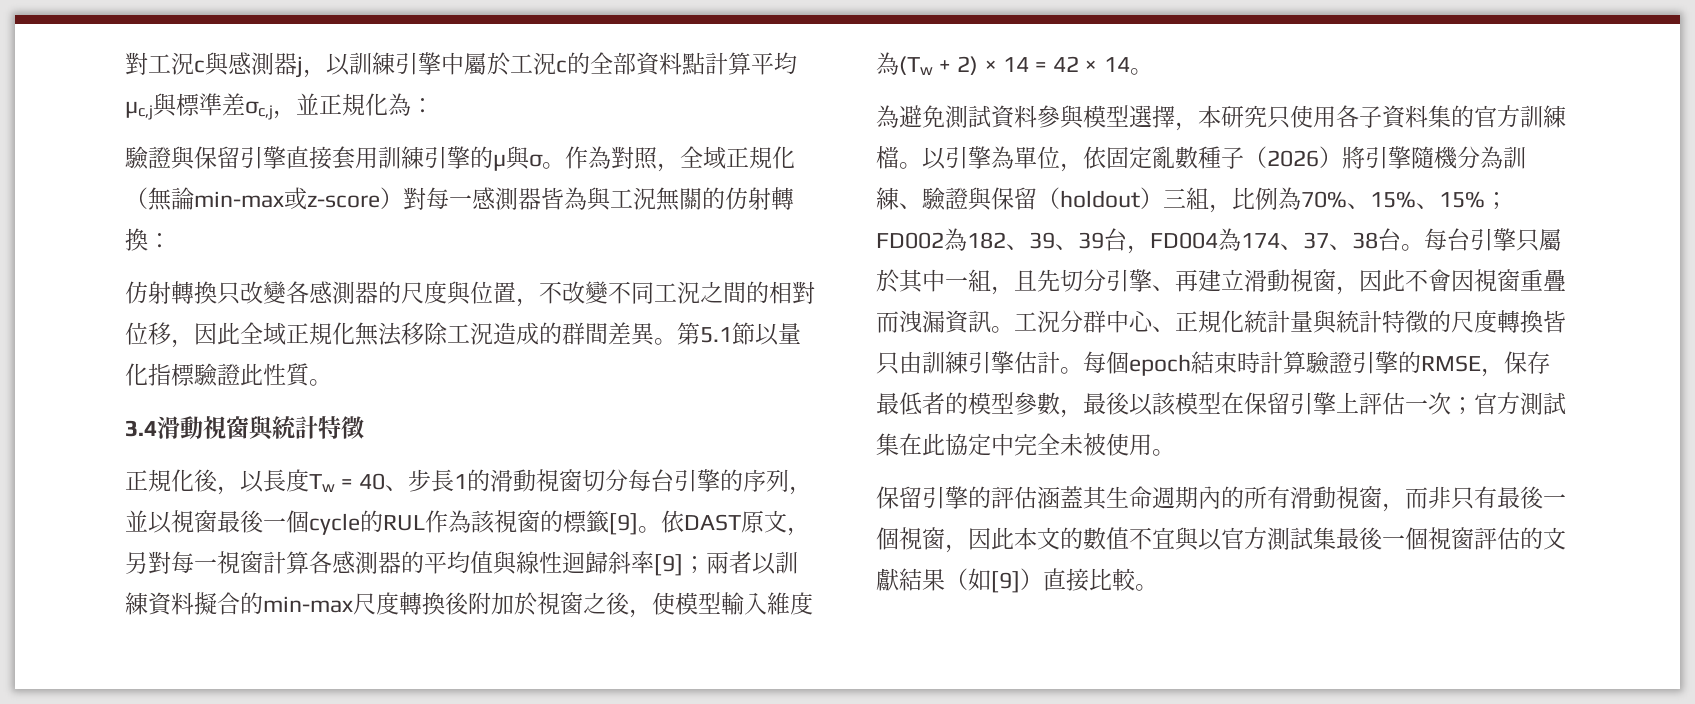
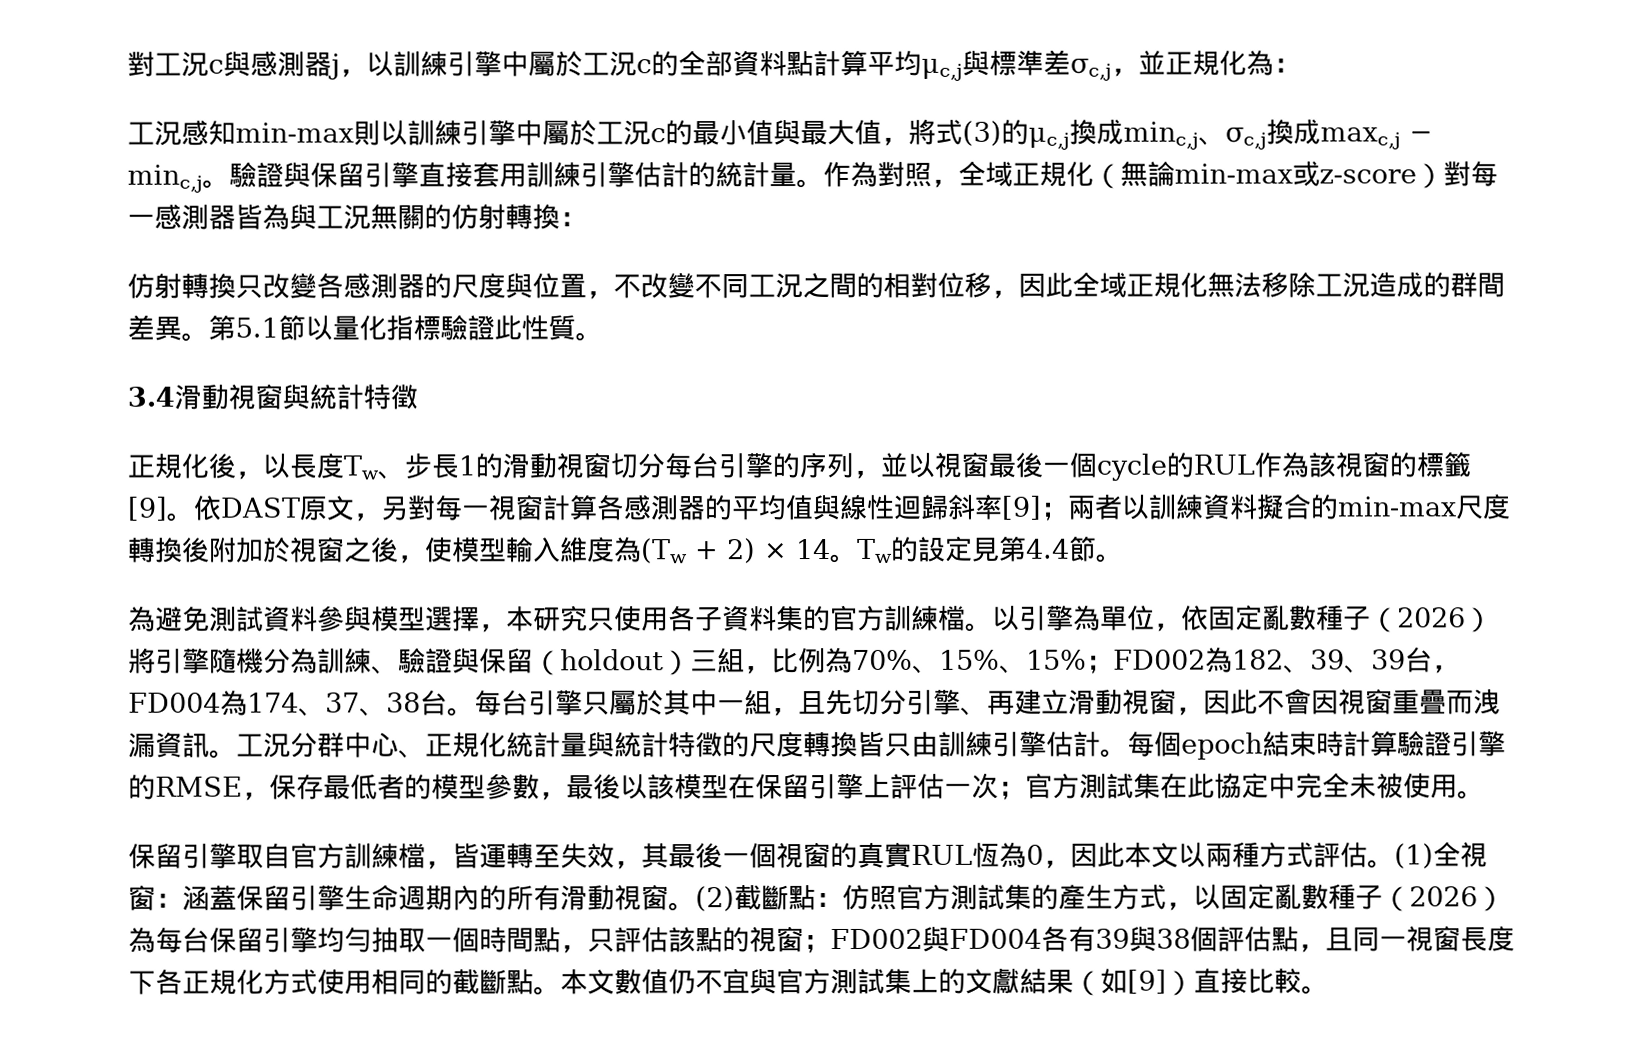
(434, 105) none -> [127,118,1433,150] [127,164,230,193] 工況感知min-max則以訓練引擎中屬於工況c的最小值與最大值，將式(3)的μc,j換成minc,j、σc,j換成maxc,j − minc,j。
[470,146,543,171] 的μ與σ -> [634,162,797,188] 估計的統計量
[341,473,386,490] = 40 -> (379, 467) none
[1035,56,1130,72] = 42 × 14 -> [830,535,1097,563] 。Tw的設定見第4.4節
[968,486,1107,510] 的評估涵蓋其 -> [236,841,1488,870] [128,884,345,911] 取自官方訓練檔，皆運轉至失效，其最後一個視窗的真實RUL恆為0，因此本文以兩種方式評估。(1)全視窗：涵蓋保留引擎
[1382,486,1566,512] [876,527,1520,553] ，而非只有最後一個視窗，因此本文的數值不宜與以官方測試集最後一個視窗評估 -> [668,883,1505,912] [128,925,1515,954] [128,968,939,996] 。(2)截斷點：仿照官方測試集的產生方式，以固定亂數種子（2026）為每台保留引擎均勻抽取一個時間點，只評估該點的視窗；FD002與FD004各有39與38個評估點，且同一視窗長度下各正規化方式使用相同的截斷點。本文數值仍不宜與官方測試集上

